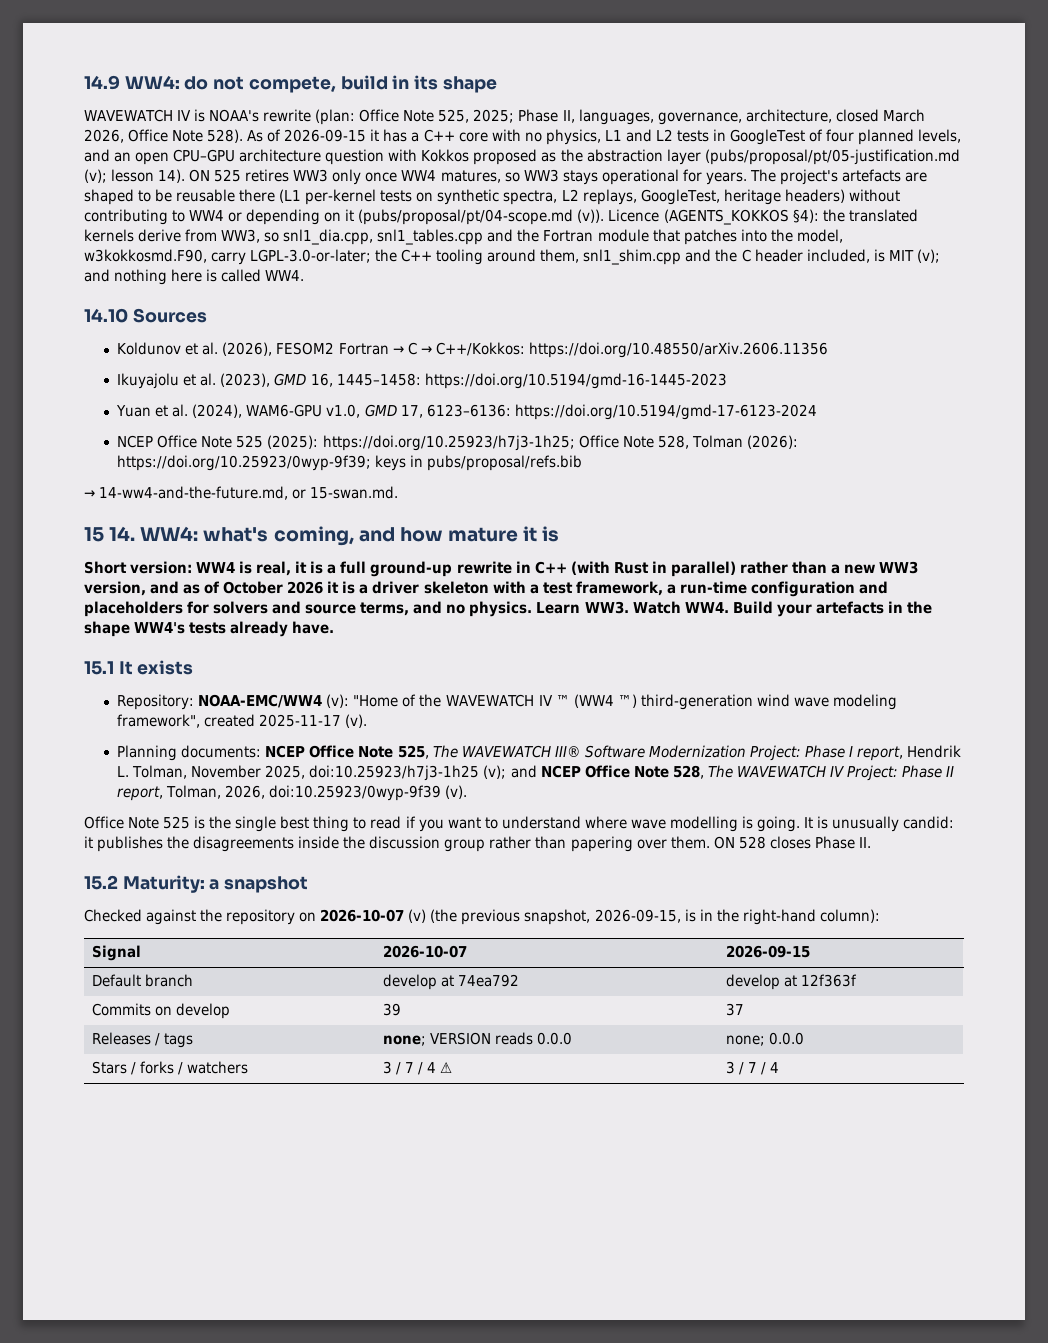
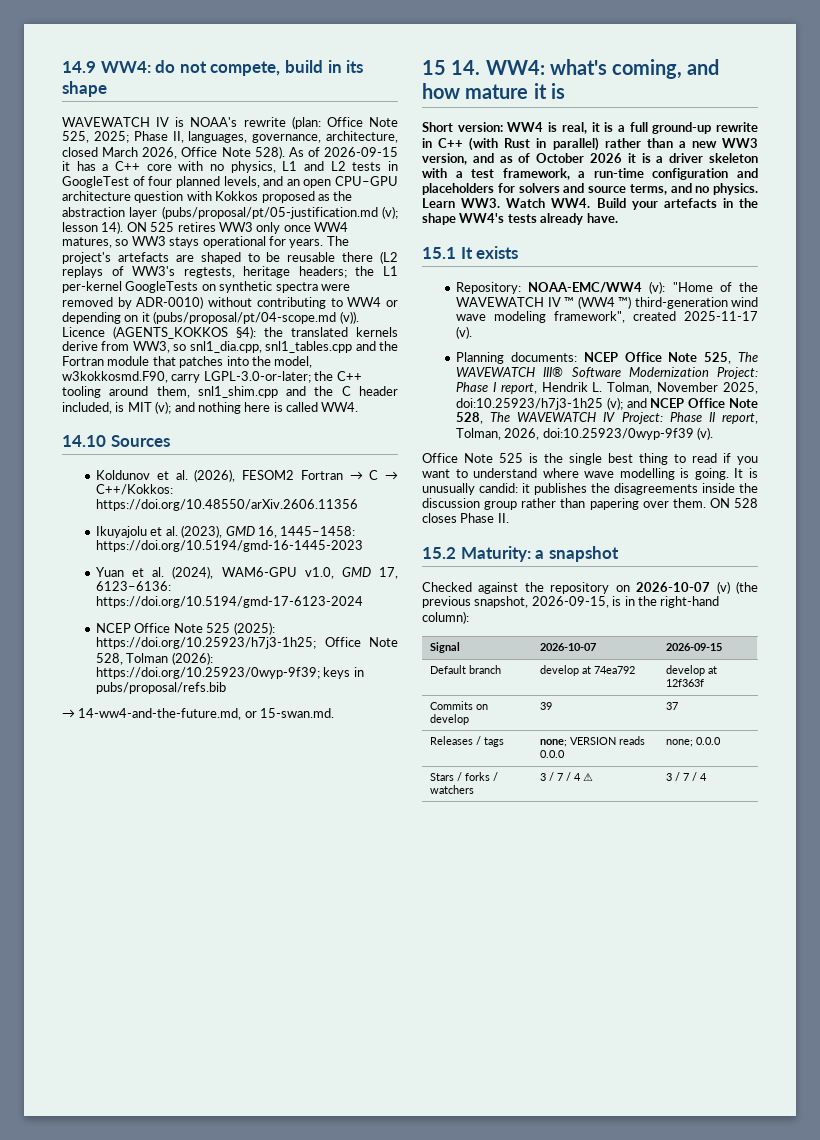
[279,189,845,205] (L1 per-kernel tests on synthetic spectra, L2 replays, GoogleTest, heritage headers) -> [380,251,398,264] [62,266,398,278] [62,281,350,293] [62,296,204,309] (L2 replays of WW3's regtests, heritage headers; the L1 per-kernel GoogleTests on synthetic spectra were removed by ADR-0010)

